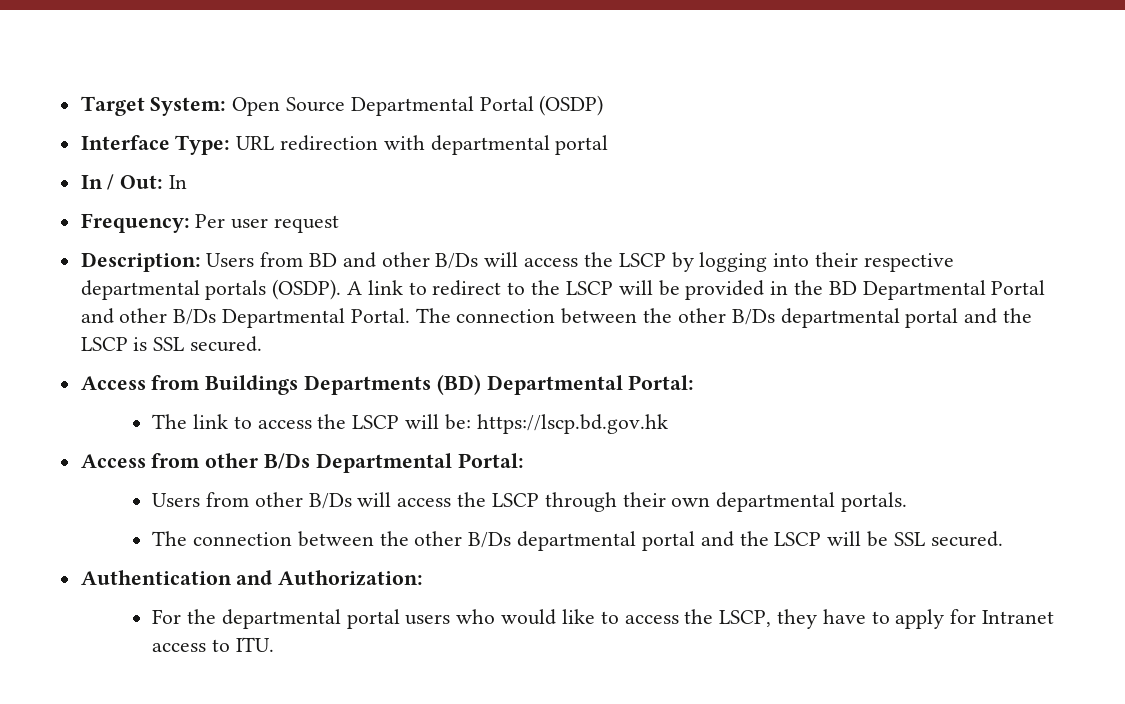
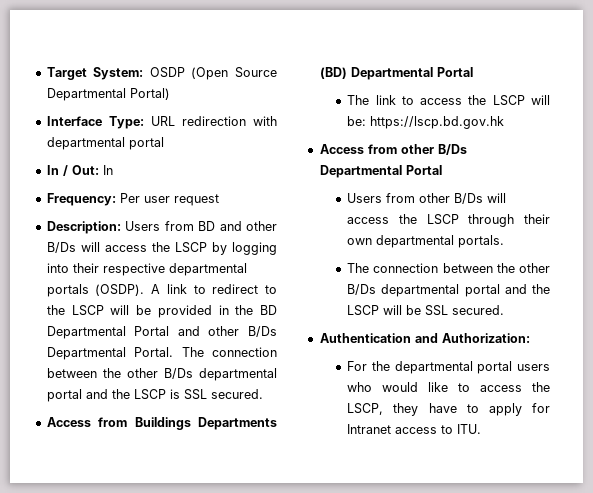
[232,95,604,116] Open Source Departmental Portal (OSDP) -> [149,67,277,80] [46,88,170,101] OSDP (Open Source Departmental Portal)
[628,375,695,390] Portal: -> [436,67,473,77] Portal
[457,453,524,468] Portal: -> [405,165,442,175] Portal

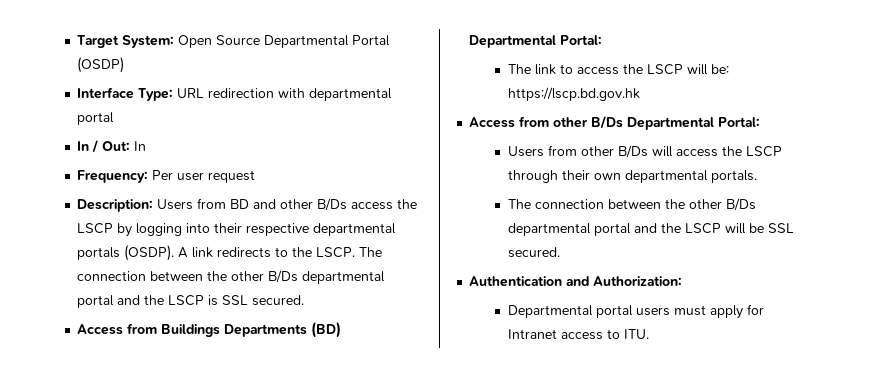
[149,67,277,80] [46,88,170,101] OSDP (Open Source Departmental Portal) -> [178,35,391,48] [77,57,125,73] Open Source Departmental Portal (OSDP)
[80,242,100,252] will -> (348, 204) none
[193,284,277,294] [46,305,277,318] [46,326,277,339] [46,347,174,360] to redirect to the LSCP will be provided in the BD Departmental Portal and other B/Ds Departmental Portal. -> [217,247,356,258] redirects to the LSCP.
[436,67,473,77] Portal -> [560,35,603,45] Portal:
[405,165,442,175] Portal -> [718,117,761,127] Portal:
[347,361,550,374] [347,382,550,392] [347,403,479,416] For the departmental portal users who would like to access the LSCP, they have to -> [507,305,706,318] Departmental portal users must

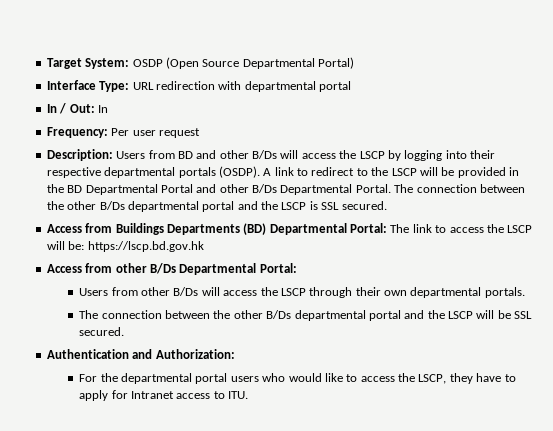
[178,35,391,48] [77,57,125,73] Open Source Departmental Portal (OSDP) -> [132,57,354,69] OSDP (Open Source Departmental Portal)
(348, 204) none -> [280,150,299,159] will
[217,247,356,258] redirects to the LSCP. -> [297,167,519,178] [46,184,391,195] to redirect to the LSCP will be provided in the BD Departmental Portal and other B/Ds Departmental Portal.
(603, 40) // -> (387, 228) none
[507,305,706,318] Departmental portal users must -> [79,373,516,384] For the departmental portal users who would like to access the LSCP, they have to

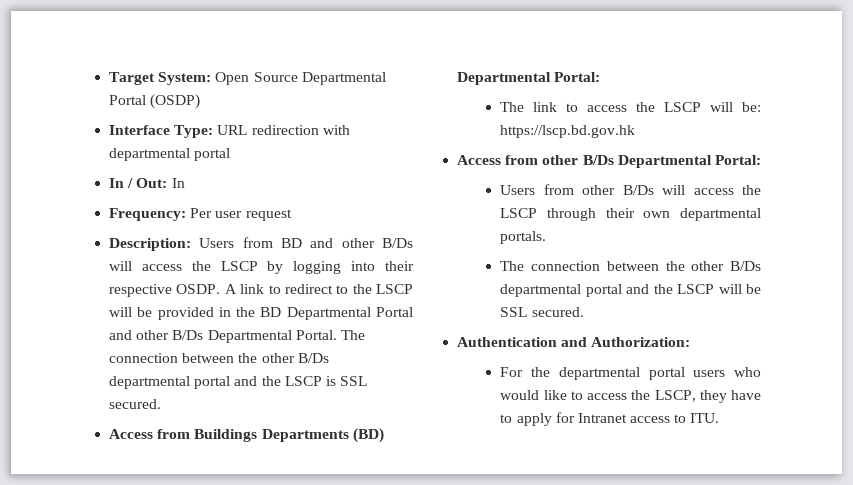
[132,57,354,69] OSDP (Open Source Departmental Portal) -> [215,72,386,85] [109,94,201,109] Open Source Departmental Portal (OSDP)
[104,166,260,178] departmental portals (OSDP). -> [176,284,221,294] OSDP.
(387, 228) none -> (601, 77) //

